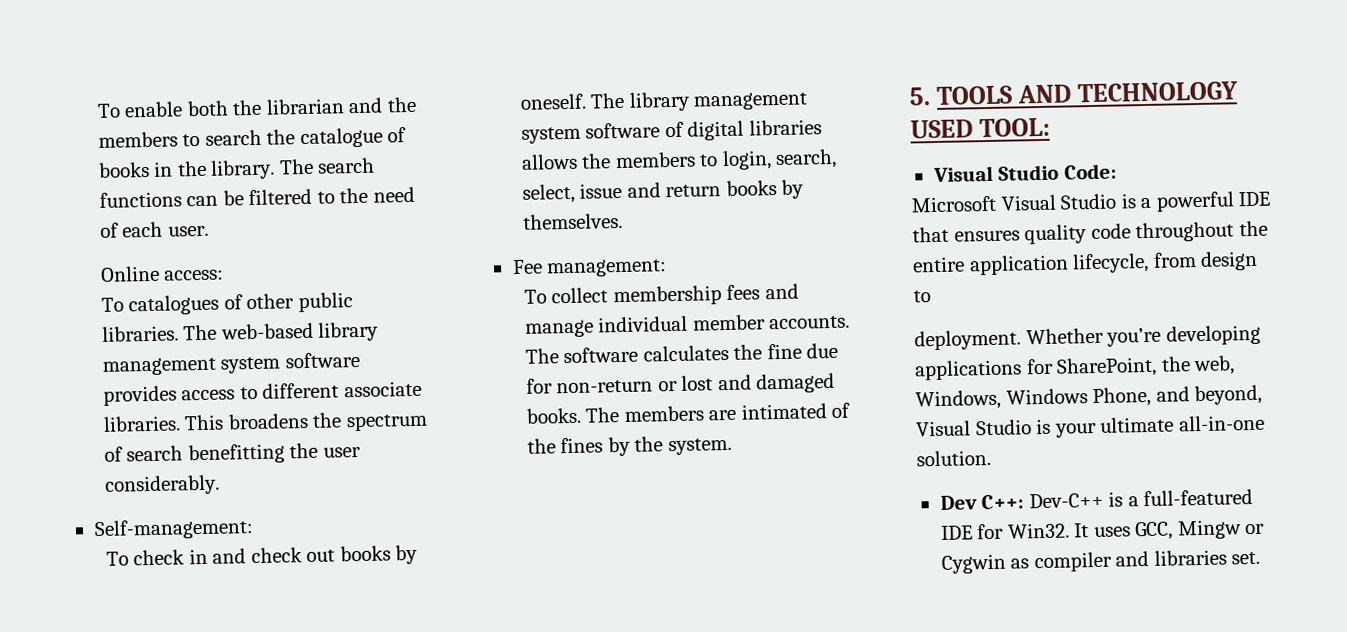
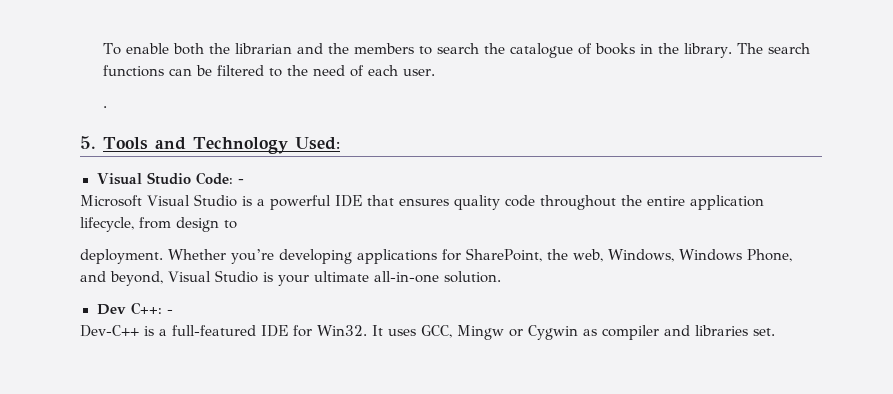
[99,265,225,282] [100,292,353,316] [101,321,380,342] [101,351,360,376] [102,380,422,406] [102,412,428,432] [103,442,361,465] [103,474,220,496] [93,518,254,541] [105,544,419,566] [519,91,809,112] [520,119,822,144] [520,148,838,171] [521,179,805,204] [522,212,623,230] [511,258,668,278] [523,283,799,307] [524,314,851,338] [524,342,839,364] [525,372,836,394] [525,402,851,424] [526,436,732,457] [909,81,1239,106] [910,117,1051,139] Online access: // To catalogues of other public libraries. The web-based library management system software provides access to different associate libraries. This broadens the spectrum of search benefitting the user considerably. // Self-management: // To check in and check out books by oneself. The library management system software of digital libraries allows the members to login, search, select, issue and return books by themselves. // Fee management: // To collect membership fees and manage individual member accounts. The software calculates the fine due for non-return or lost and damaged books. The members are intimated of the fines by the system. // 5. TOOLS AND TECHNOLOGY USED TOOL: -> [102,106,107,108] [80,136,340,154] . // 5. Tools and Technology Used:
(1117, 171) none -> [237,179,244,184] -
(1025, 502) none -> [166,309,173,314] - //

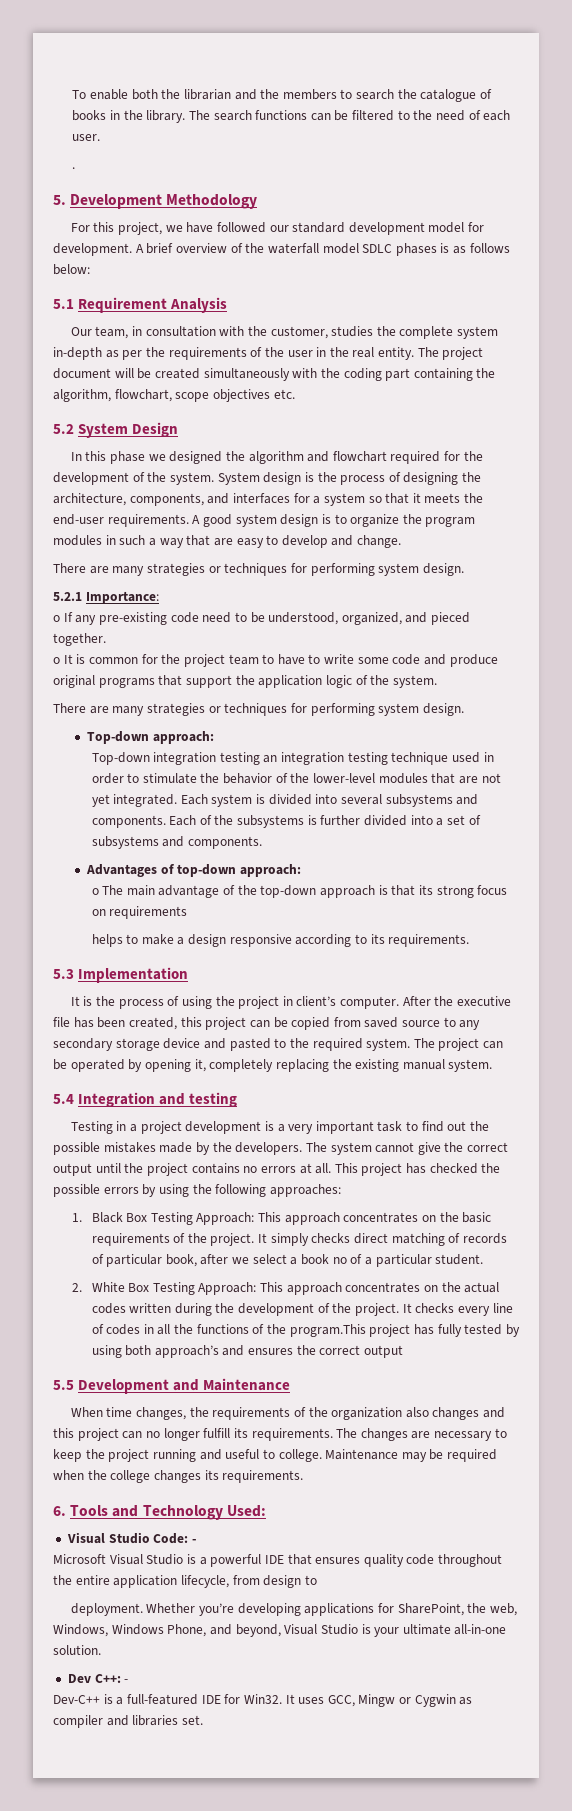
(96, 142) none -> [70,194,258,209] [70,222,485,235] [53,243,510,256] [53,264,90,275] [53,297,228,313] [70,326,499,339] [53,347,484,360] [53,368,496,381] [53,389,295,402] [53,422,179,438] [70,451,483,464] [53,472,482,485] [53,493,484,506] [53,514,476,527] [53,535,402,548] [53,563,464,576] [53,591,159,604] [53,612,471,625] [53,633,106,646] [53,654,498,667] [53,675,437,688] [53,703,464,716] [87,731,214,744] [91,752,494,765] [91,773,501,784] [91,794,479,807] [91,815,481,828] [91,836,262,849] [86,864,302,877] [91,885,508,898] [91,906,188,919] [91,934,470,947] [53,967,189,983] [70,996,512,1009] [53,1017,481,1030] [53,1038,504,1051] [53,1059,493,1072] [53,1092,238,1107] [70,1121,490,1134] [53,1142,509,1155] [53,1163,501,1176] [53,1184,341,1197] [72,1212,492,1225] [91,1233,507,1246] [91,1254,484,1267] [72,1282,500,1295] [91,1303,513,1316] [91,1324,520,1337] [91,1345,404,1358] [53,1378,291,1394] [70,1407,506,1420] [53,1428,507,1441] [53,1449,498,1462] [53,1470,304,1483] [53,1506,66,1516] Development Methodology // For this project, we have followed our standard development model for development. A brief overview of the waterfall model SDLC phases is as follows below: // 5.1 Requirement Analysis // Our team, in consultation with the customer, studies the complete system in-depth as per the requirements of the user in the real entity. The project document will be created simultaneously with the coding part containing the algorithm, flowchart, scope objectives etc. // 5.2 System Design // In this phase we designed the algorithm and flowchart required for the development of the system. System design is the process of designing the architecture, components, and interfaces for a system so that it meets the end-user requirements. A good system design is to organize the program modules in such a way that are easy to develop and change. // There are many strategies or techniques for performing system design. // 5.2.1 Importance: // o If any pre-existing code need to be understood, organized, and pieced together. // o It is common for the project team to have to write some code and produce original programs that support the application logic of the system. // There are many strategies or techniques for performing system design. // Top-down approach: // Top-down integration testing an integration testing technique used in order to stimulate the behavior of the lower-level modules that are not yet integrated. Each system is divided into several subsystems and components. Each of the subsystems is further divided into a set of subsystems and components. // Advantages of top-down approach: // o The main advantage of the top-down approach is that its strong focus on requirements // helps to make a design responsive according to its requirements. // 5.3 Implementation // It is the process of using the project in client’s computer. After the executive file has been created, this project can be copied from saved source to any secondary storage device and pasted to the required system. The project can be operated by opening it, completely replacing the existing manual system. // 5.4 Integration and testing // Testing in a project development is a very important task to find out the possible mistakes made by the developers. The system cannot give the correct output until the project contains no errors at all. This project has checked the possible errors by using the following approaches: // 1. Black Box Testing Approach: This approach concentrates on the basic requirements of the project. It simply checks direct matching of records of particular book, after we select a book no of a particular student. // 2. White Box Testing Approach: This approach concentrates on the actual codes written during the development of the project. It checks every line of codes in all the functions of the program.This project has fully tested by using both approach’s and ensures the correct output // 5.5 Development and Maintenance // When time changes, the requirements of the organization also changes and this project can no longer fulfill its requirements. The changes are necessary to keep the project running and useful to college. Maintenance may be required when the college changes its requirements. // 6.

